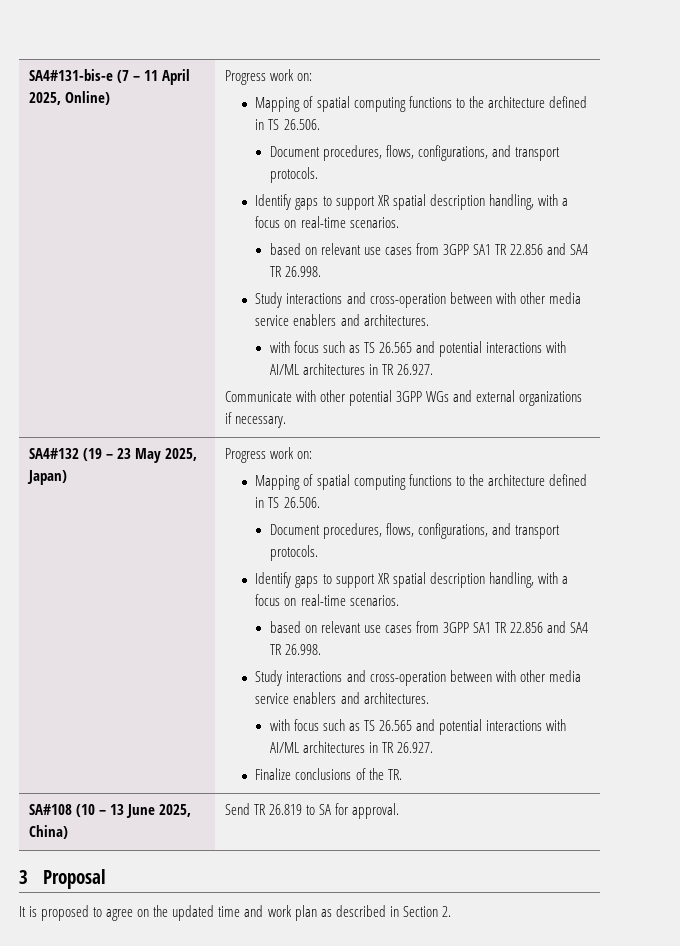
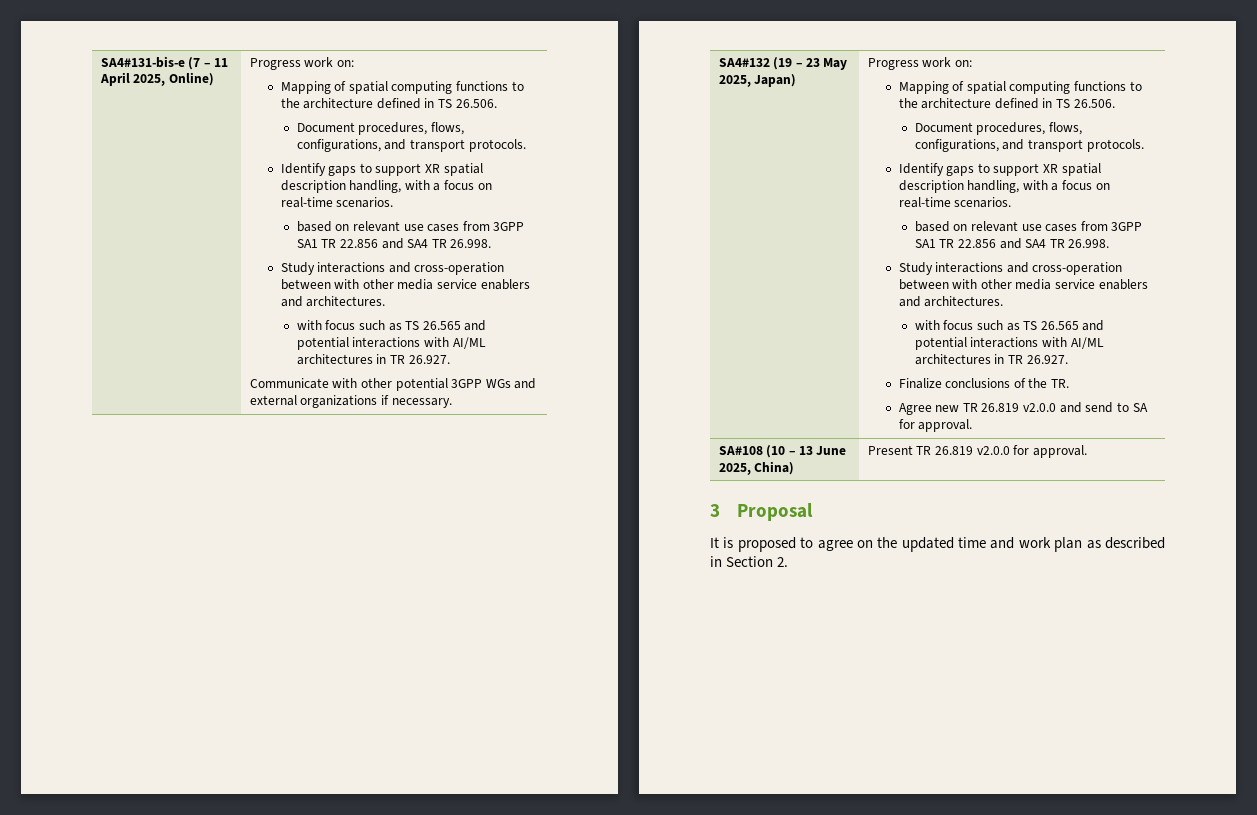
(402, 774) none -> [898,402,1148,415] [898,419,973,432] // Agree new TR 26.819 v2.0.0 and send to SA for approval.
[224,803,332,815] Send TR 26.819 to SA -> [867,445,1010,455] Present TR 26.819 v2.0.0

